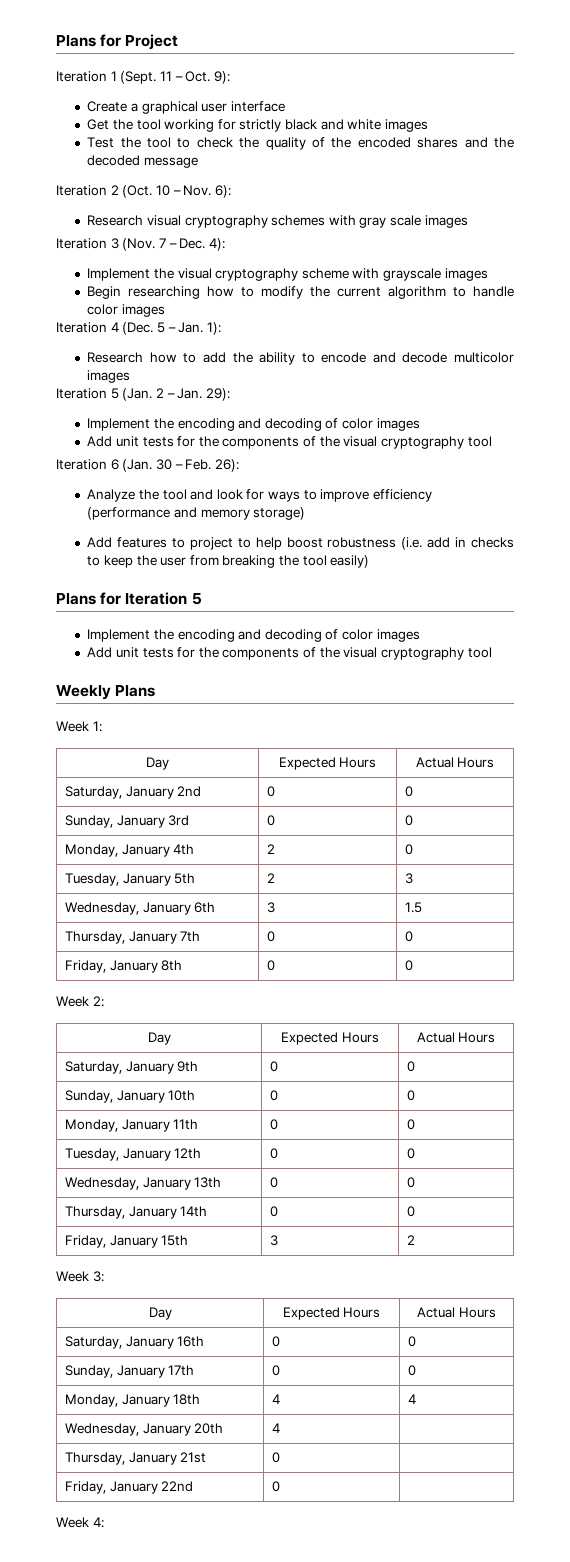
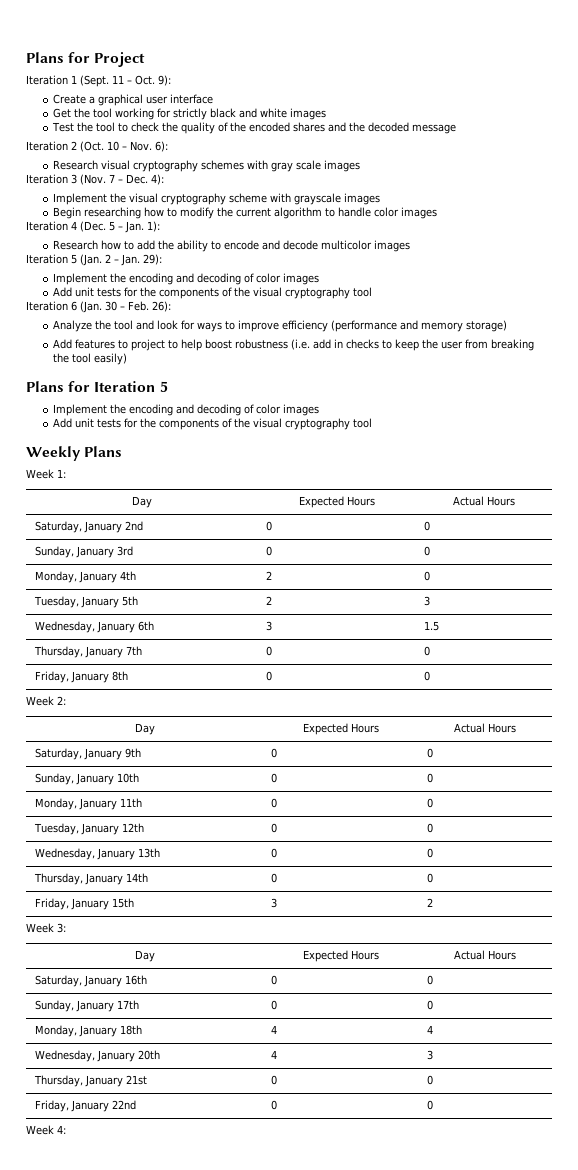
(280, 1428) none -> [426,1050,433,1060] 3
(280, 1457) none -> [426,1075,433,1085] 0
(280, 1486) none -> [426,1100,433,1110] 0

